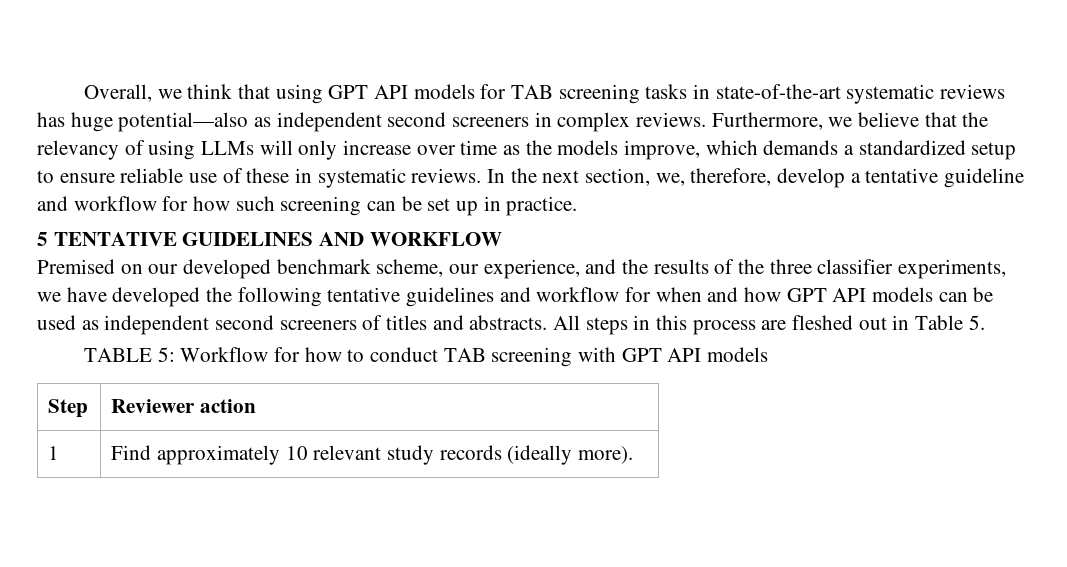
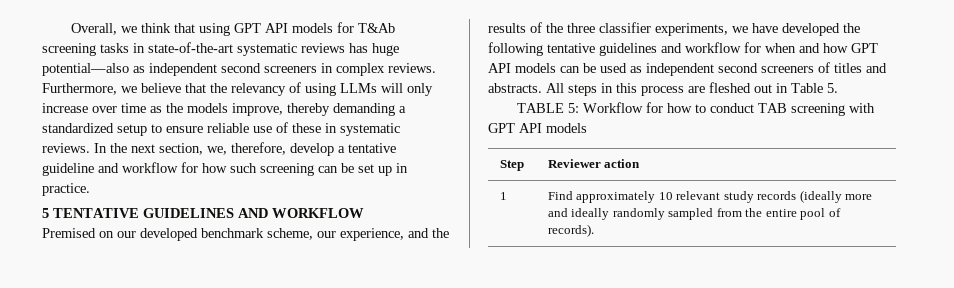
[511,85,554,99] TAB -> [357,23,395,33] T&Ab
[705,140,839,155] which demands -> [287,103,395,116] thereby demanding
[578,446,634,464] more). -> [845,194,873,200] [547,208,841,220] [547,224,594,237] more and ideally randomly sampled from the entire pool of records).

